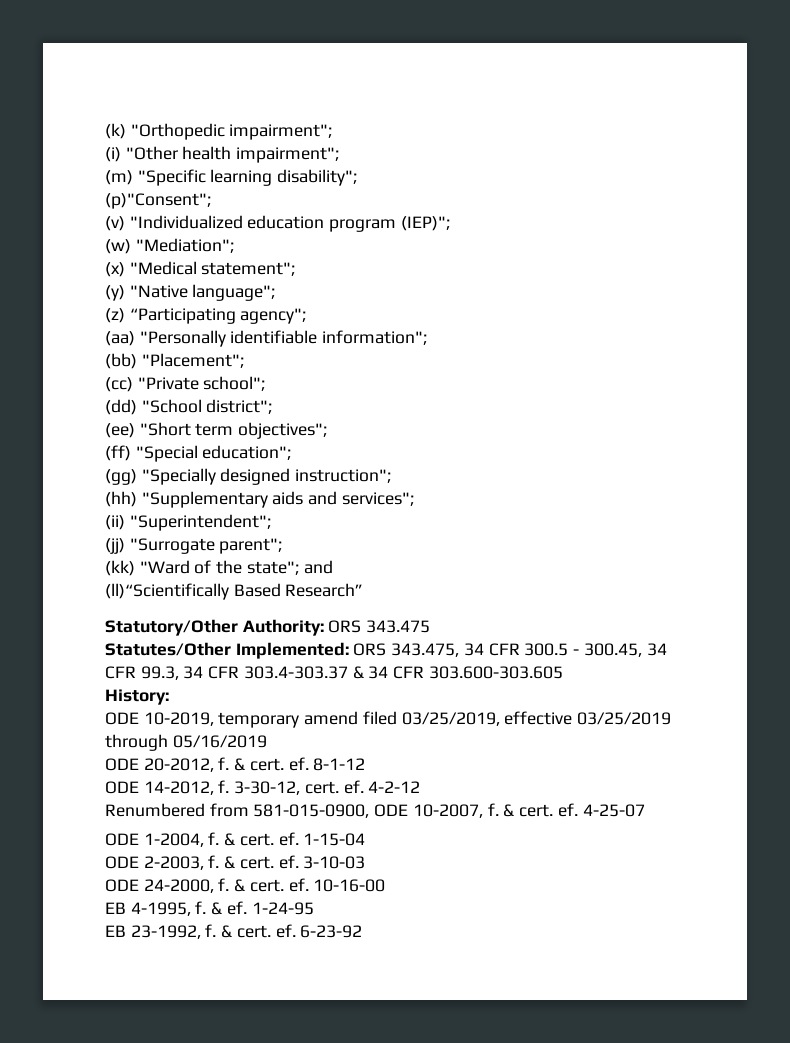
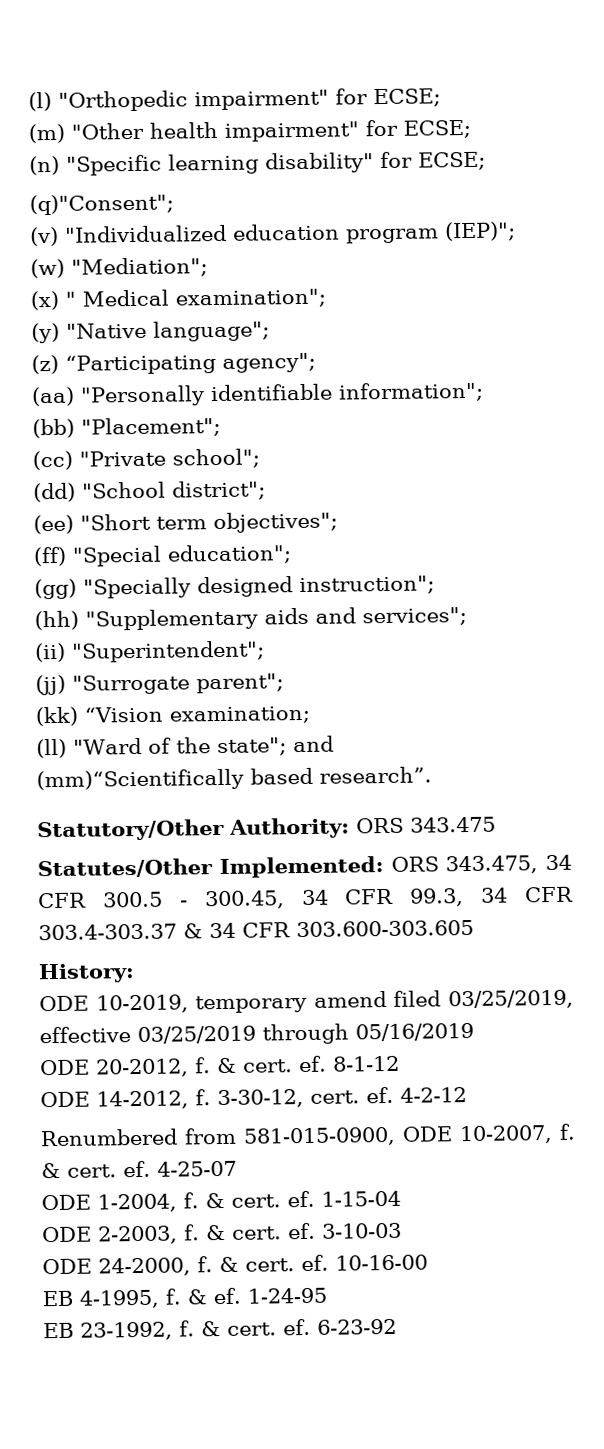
[105,123,333,140] [105,146,340,163] [105,169,358,186] [105,193,211,209] (k) "Orthopedic impairment"; // (i) "Other health impairment"; // (m) "Specific learning disability"; // (p)"Consent"; -> [28,88,441,112] [28,119,471,144] [29,151,486,176] [29,193,174,216] (l) "Orthopedic impairment" for ECSE; // (m) "Other health impairment" for ECSE; // (n) "Specific learning disability" for ECSE; // (q)"Consent";
[129,261,296,276] "Medical statement"; -> [65,288,326,309] " Medical examination";
(135, 568) none -> [84,705,310,725] [36,738,67,759] “Vision examination; // (ll)
[105,583,364,600] (ll)“Scientifically Based Research” -> [36,766,432,792] (mm)“Scientifically based research”.

